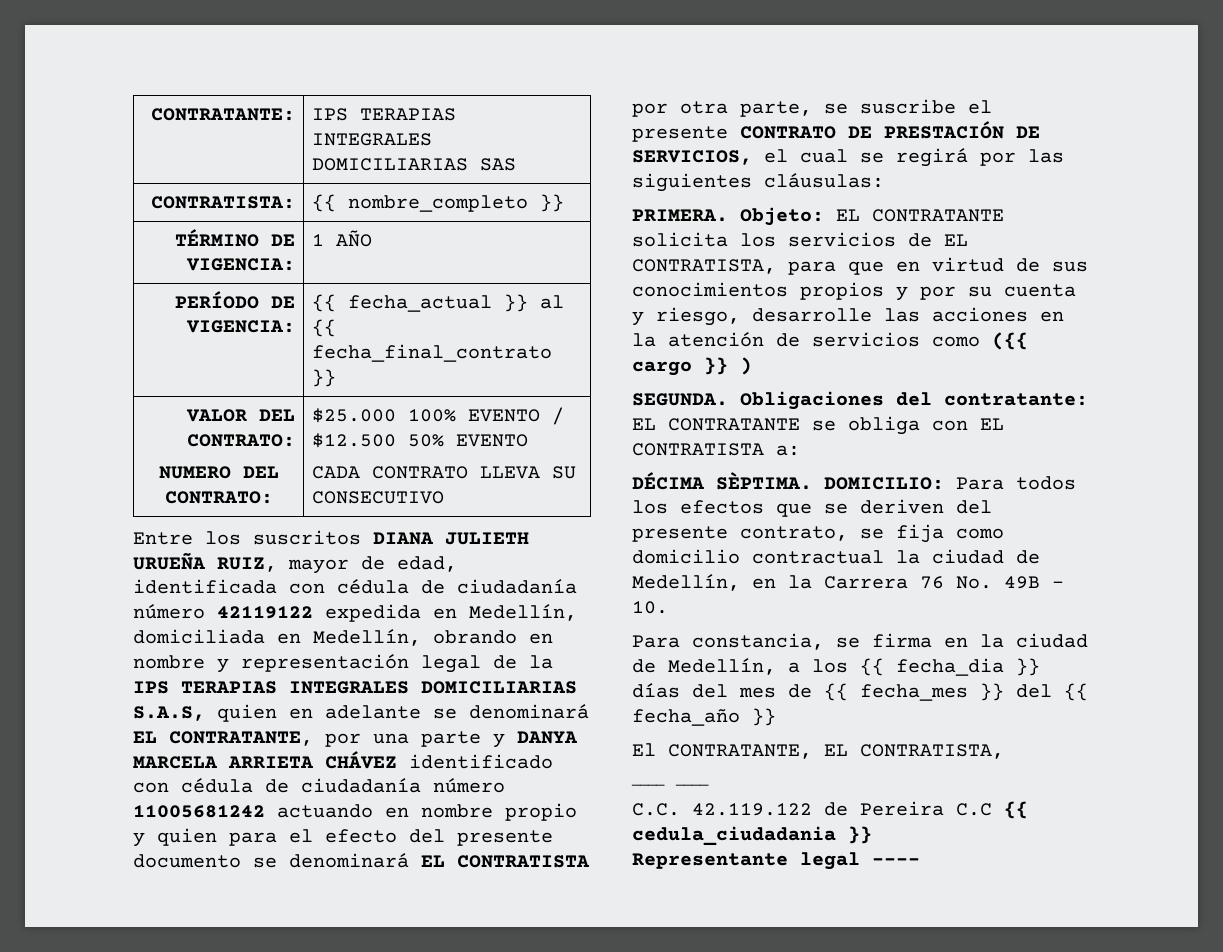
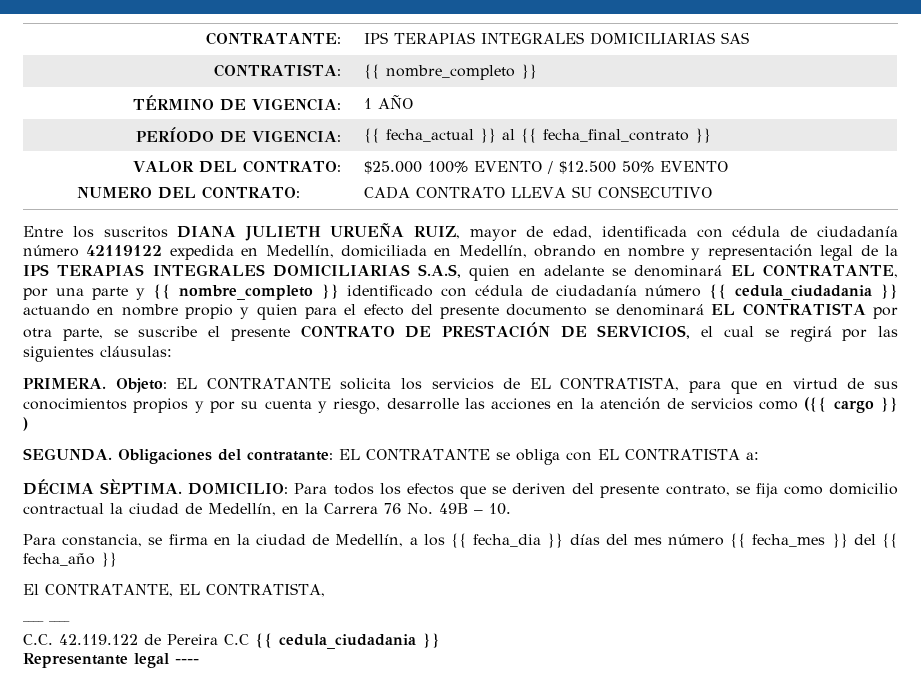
[517,731,578,744] [133,751,397,769] DANYA MARCELA ARRIETA CHÁVEZ -> [153,284,339,300] {{ nombre_completo }}
[133,805,265,818] 11005681242 -> [709,284,898,300] {{ cedula_ciudadania }}
[788,684,812,698] de -> [668,534,725,546] número

